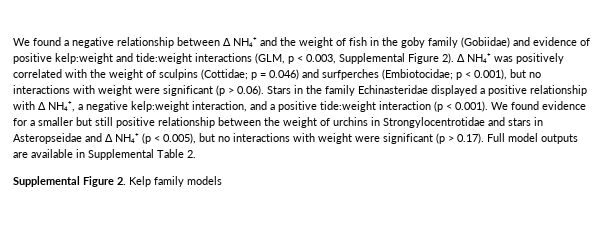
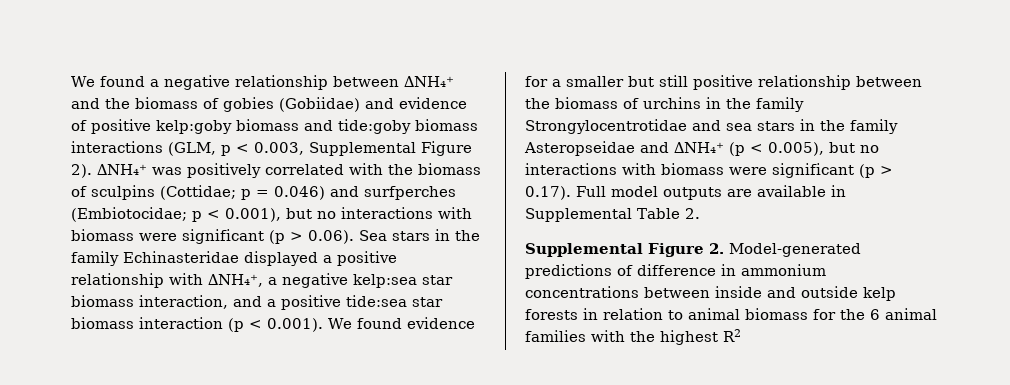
[222,37,458,48] ∆ NH₄⁺ and the weight of fish in the goby family -> [403,76,454,87] [71,97,274,112] ∆NH₄⁺ and the biomass of gobies
[55,53,192,64] kelp:weight and tide:weight -> [156,119,478,134] kelp:goby biomass and tide:goby biomass
[456,53,491,63] ∆ NH₄⁺ -> [97,164,147,175] ∆NH₄⁺
[109,69,143,80] weight -> [418,163,481,175] biomass
[98,85,132,96] weight -> [71,229,134,241] biomass
[267,86,291,94] Stars -> [359,230,430,241] Sea stars
[37,101,189,112] ∆ NH₄⁺, a negative kelp:weight -> [208,273,453,288] [71,295,134,307] ∆NH₄⁺, a negative kelp:sea star biomass
[320,101,376,112] tide:weight -> [346,295,443,307] [71,317,134,329] tide:sea star biomass
[283,117,317,128] weight -> [555,97,618,109] biomass
(380, 121) none -> [726,97,804,112] the family
[508,117,543,126] [13,133,139,144] stars in Asteropseidae and ∆ NH₄⁺ -> [726,119,898,134] [524,141,724,156] sea stars in the family Asteropseidae and ∆NH₄⁺
[318,133,352,144] weight -> [661,163,724,175] biomass
[129,176,222,187] Kelp family models -> [729,243,861,257] [525,264,826,279] [525,286,896,301] [525,308,937,320] [525,329,741,345] Model-generated predictions of difference in ammonium concentrations between inside and outside kelp forests in relation to animal biomass for the 6 animal families with the highest R2

